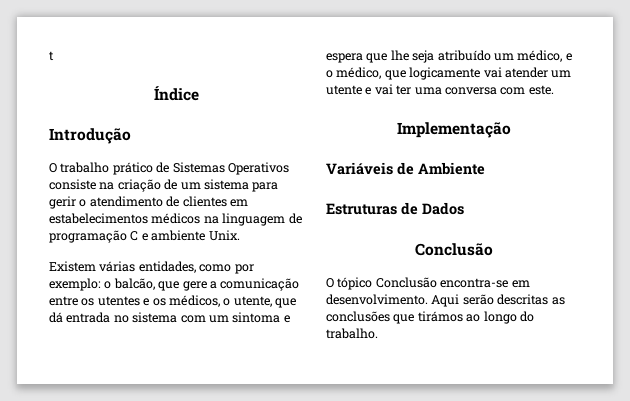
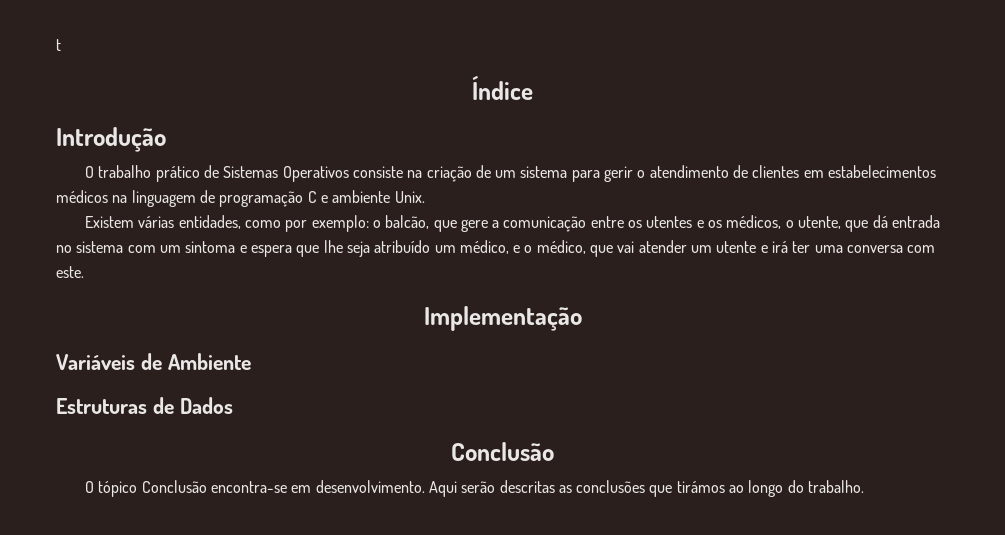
[409,67,481,80] logicamente -> (614, 251) none
[374,84,393,95] vai -> [772,241,789,253] irá

